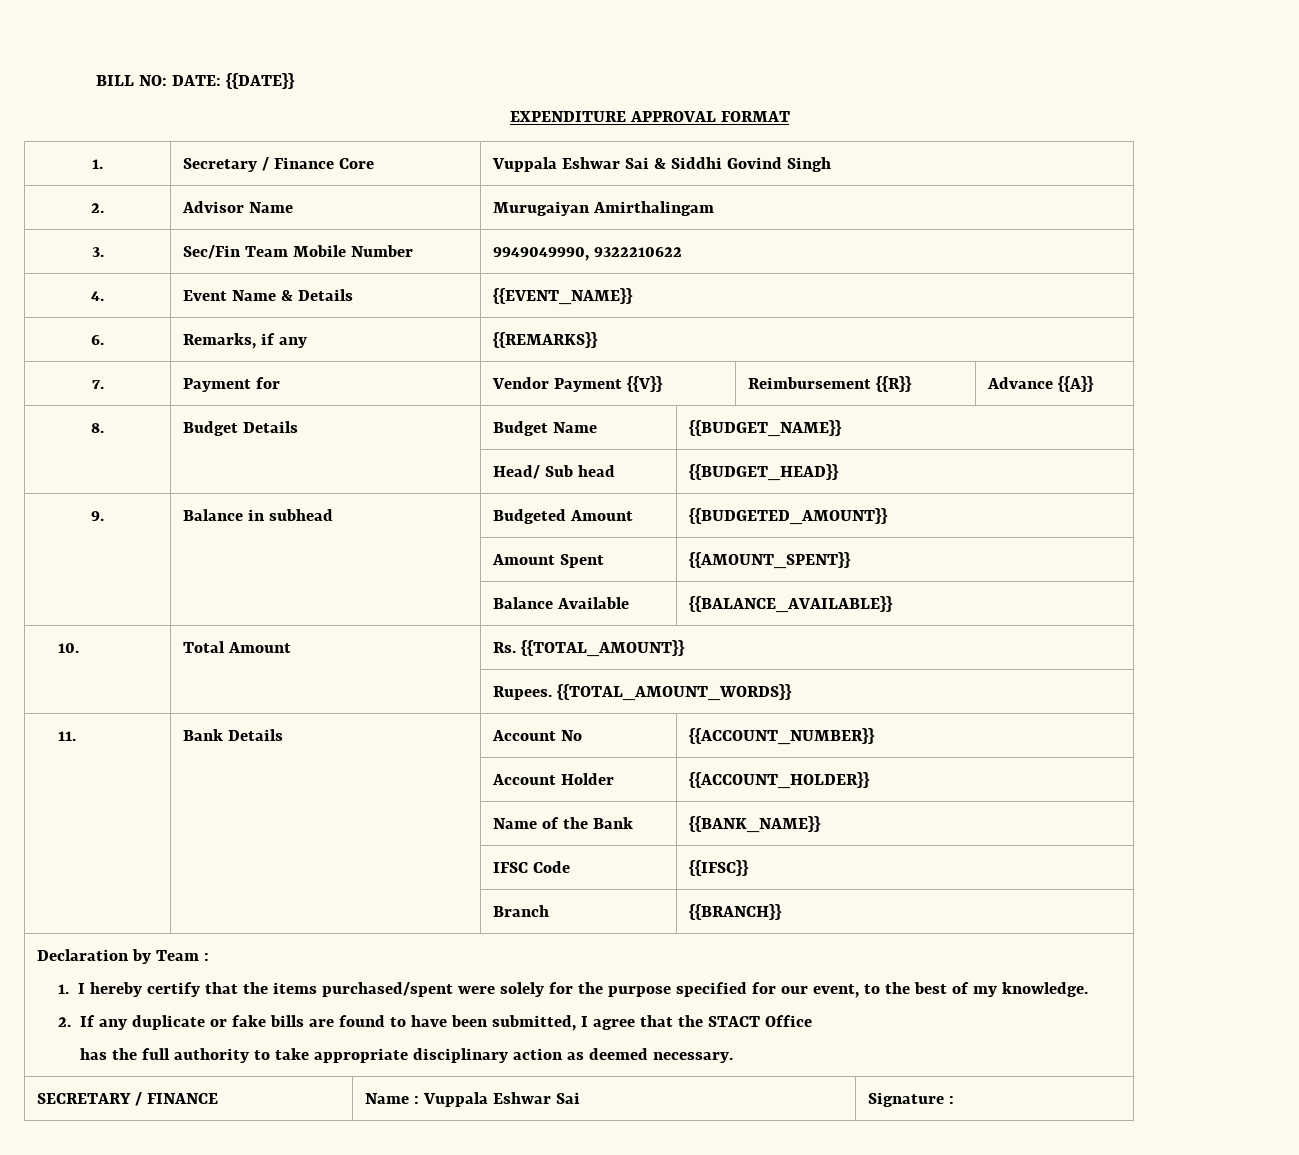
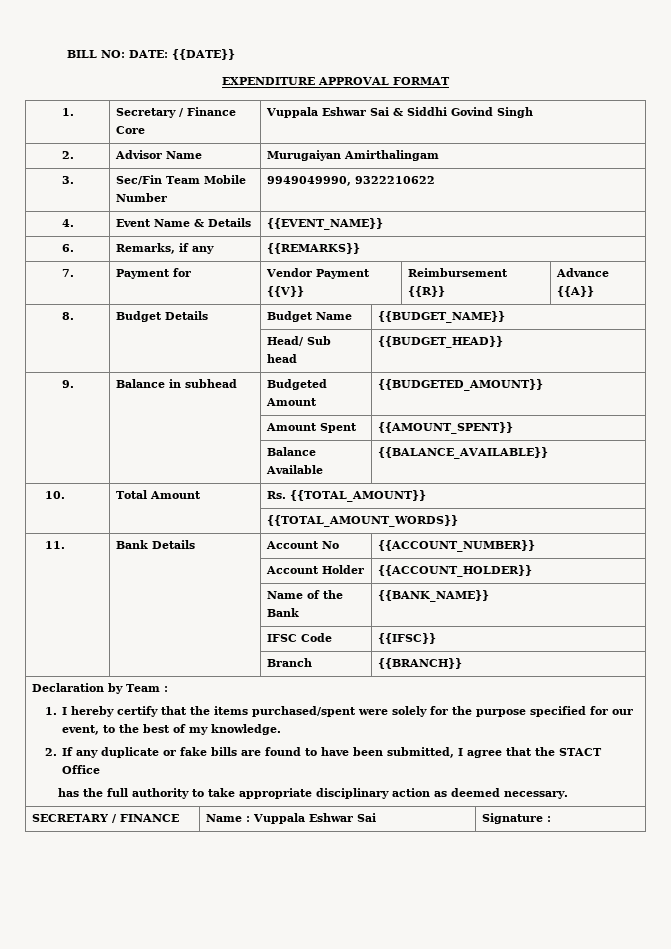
[492,686,552,700] Rupees. -> (427, 496) none

